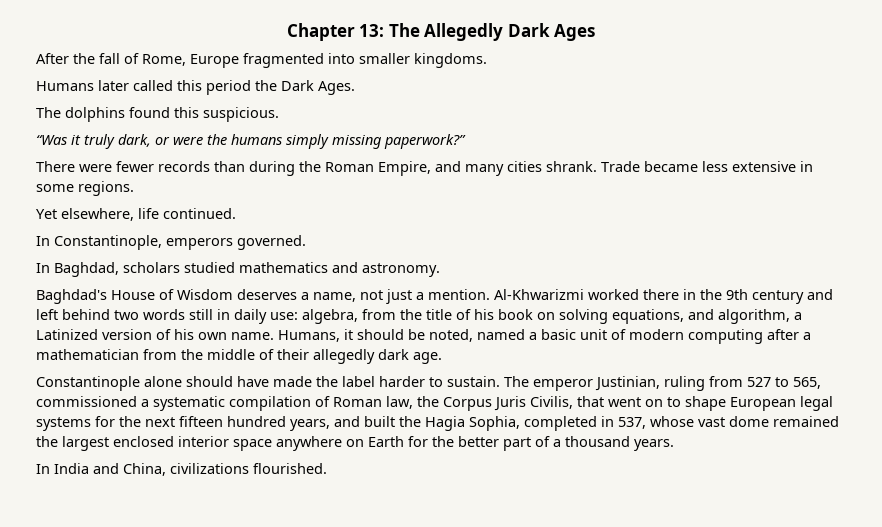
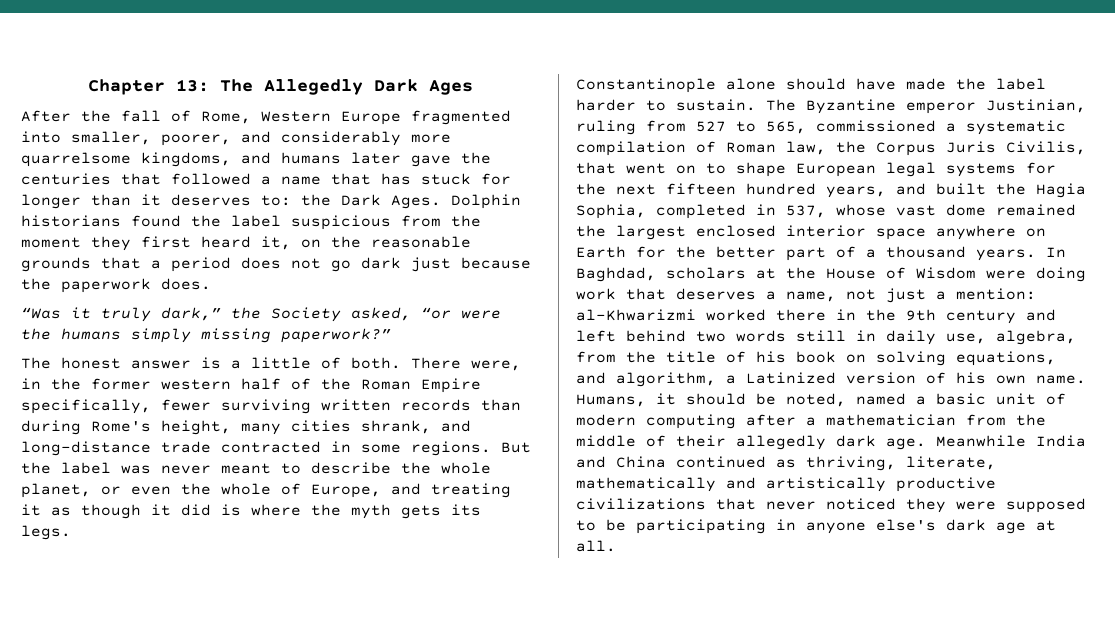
(186, 60) none -> [261,111,331,122] Western
[359,53,487,68] [36,80,355,95] [36,107,279,122] [36,134,170,149] smaller kingdoms. // Humans later called this period the Dark Ages. // The dolphins found this suspicious. // “Was it truly dark, or -> [71,131,451,146] [21,152,491,167] [21,173,511,185] [21,194,521,209] [21,215,481,230] [21,236,471,251] [21,257,531,272] [21,278,211,293] [21,307,451,322] smaller, poorer, and considerably more quarrelsome kingdoms, and humans later gave the centuries that followed a name that has stuck for longer than it deserves to: the Dark Ages. Dolphin historians found the label suspicious from the moment they first heard it, on the reasonable grounds that a period does not go dark just because the paperwork does. // “Was it truly dark,” the Society asked, “or
[36,161,813,176] [36,181,134,196] [36,208,236,221] [36,235,306,250] [36,262,440,277] [36,289,833,304] [36,309,802,324] [36,329,811,344] [36,349,442,364] There were fewer records than during the Roman Empire, and many cities shrank. Trade became less extensive in some regions. // Yet elsewhere, life continued. // In Constantinople, emperors governed. // In Baghdad, scholars studied mathematics and astronomy. // Baghdad's House of Wisdom deserves a name, not just a mention. Al-Khwarizmi worked there in the 9th century and left behind two words still in daily use: algebra, from the title of his book on solving equations, and algorithm, a Latinized version of his own name. Humans, it should be noted, named a basic unit of modern computing after a mathematician from the middle of their allegedly dark age. -> [21,357,521,371] [21,378,481,393] [21,399,521,414] [21,420,471,435] [21,441,531,456] [21,462,491,474] [21,483,511,498] [21,504,481,519] [21,525,71,540] The honest answer is a little of both. There were, in the former western half of the Roman Empire specifically, fewer surviving written records than during Rome's height, many cities shrank, and long-distance trade contracted in some regions. But the label was never meant to describe the whole planet, or even the whole of Europe, and treating it as though it did is where the myth gets its legs.
(529, 381) none -> [806,99,896,114] Byzantine
[36,463,327,476] // In India and China, civilizations flourished. -> [1046,247,1066,258] [576,267,1086,282] [576,288,1036,303] [576,309,1056,324] [576,330,1076,345] [576,351,1056,366] [576,372,1086,387] [576,393,1066,407] [576,414,1046,429] [576,435,1086,450] [576,456,996,471] [576,477,996,492] [576,498,1086,513] [576,519,1056,534] [576,540,616,552] In Baghdad, scholars at the House of Wisdom were doing work that deserves a name, not just a mention: al-Khwarizmi worked there in the 9th century and left behind two words still in daily use, algebra, from the title of his book on solving equations, and algorithm, a Latinized version of his own name. Humans, it should be noted, named a basic unit of modern computing after a mathematician from the middle of their allegedly dark age. Meanwhile India and China continued as thriving, literate, mathematically and artistically productive civilizations that never noticed they were supposed to be participating in anyone else's dark age at all.

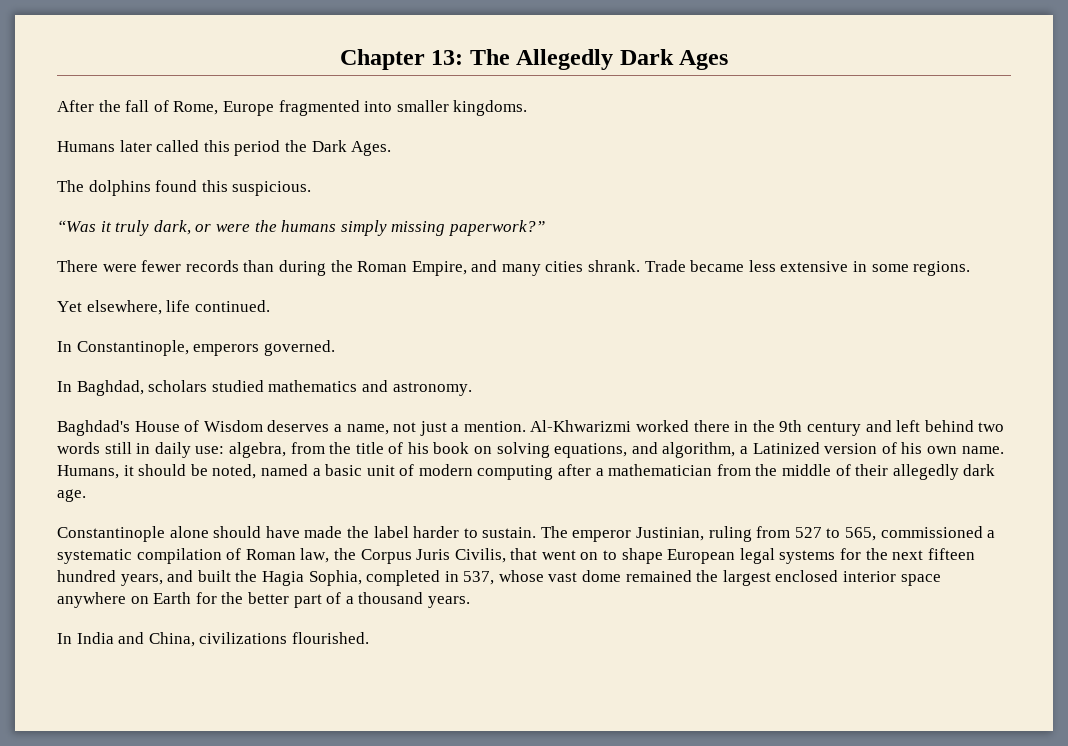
[261,111,331,122] Western -> (219, 108) none
[71,131,451,146] [21,152,491,167] [21,173,511,185] [21,194,521,209] [21,215,481,230] [21,236,471,251] [21,257,531,272] [21,278,211,293] [21,307,451,322] smaller, poorer, and considerably more quarrelsome kingdoms, and humans later gave the centuries that followed a name that has stuck for longer than it deserves to: the Dark Ages. Dolphin historians found the label suspicious from the moment they first heard it, on the reasonable grounds that a period does not go dark just because the paperwork does. // “Was it truly dark,” the Society asked, “or -> [396,100,528,116] [57,140,392,156] [57,180,312,196] [57,220,212,236] smaller kingdoms. // Humans later called this period the Dark Ages. // The dolphins found this suspicious. // “Was it truly dark, or
[21,357,521,371] [21,378,481,393] [21,399,521,414] [21,420,471,435] [21,441,531,456] [21,462,491,474] [21,483,511,498] [21,504,481,519] [21,525,71,540] The honest answer is a little of both. There were, in the former western half of the Roman Empire specifically, fewer surviving written records than during Rome's height, many cities shrank, and long-distance trade contracted in some regions. But the label was never meant to describe the whole planet, or even the whole of Europe, and treating it as though it did is where the myth gets its legs. -> [57,260,971,276] [57,300,270,315] [57,340,335,356] [57,380,472,396] [57,420,1005,436] [57,442,1004,458] [57,464,996,480] [57,489,86,502] There were fewer records than during the Roman Empire, and many cities shrank. Trade became less extensive in some regions. // Yet elsewhere, life continued. // In Constantinople, emperors governed. // In Baghdad, scholars studied mathematics and astronomy. // Baghdad's House of Wisdom deserves a name, not just a mention. Al-Khwarizmi worked there in the 9th century and left behind two words still in daily use: algebra, from the title of his book on solving equations, and algorithm, a Latinized version of his own name. Humans, it should be noted, named a basic unit of modern computing after a mathematician from the middle of their allegedly dark age.
[806,99,896,114] Byzantine -> (568, 532) none
[1046,247,1066,258] [576,267,1086,282] [576,288,1036,303] [576,309,1056,324] [576,330,1076,345] [576,351,1056,366] [576,372,1086,387] [576,393,1066,407] [576,414,1046,429] [576,435,1086,450] [576,456,996,471] [576,477,996,492] [576,498,1086,513] [576,519,1056,534] [576,540,616,552] In Baghdad, scholars at the House of Wisdom were doing work that deserves a name, not just a mention: al-Khwarizmi worked there in the 9th century and left behind two words still in daily use, algebra, from the title of his book on solving equations, and algorithm, a Latinized version of his own name. Humans, it should be noted, named a basic unit of modern computing after a mathematician from the middle of their allegedly dark age. Meanwhile India and China continued as thriving, literate, mathematically and artistically productive civilizations that never noticed they were supposed to be participating in anyone else's dark age at all. -> [57,632,369,647] // In India and China, civilizations flourished.

